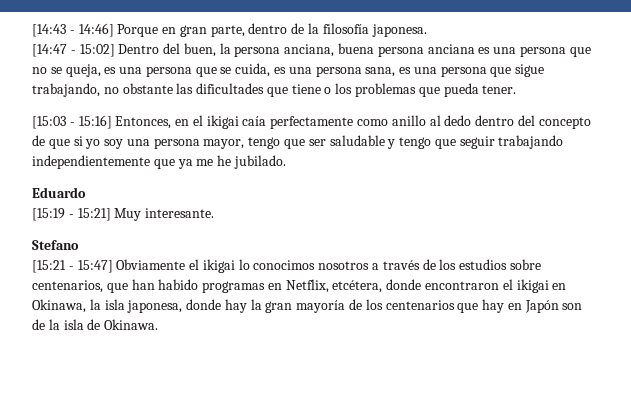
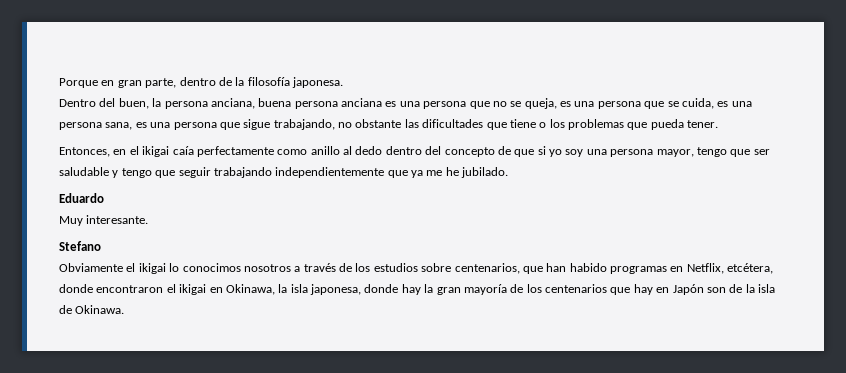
[32,23,114,37] [14:43 - 14:46] -> (59, 83) none
[32,44,115,57] [14:47 - 15:02] -> (343, 82) none
[32,115,112,129] [15:03 - 15:16] -> (719, 124) none
[32,208,111,221] [15:19 - 15:21] -> (104, 198) none
[32,260,113,273] [15:21 - 15:47] -> (101, 246) none

